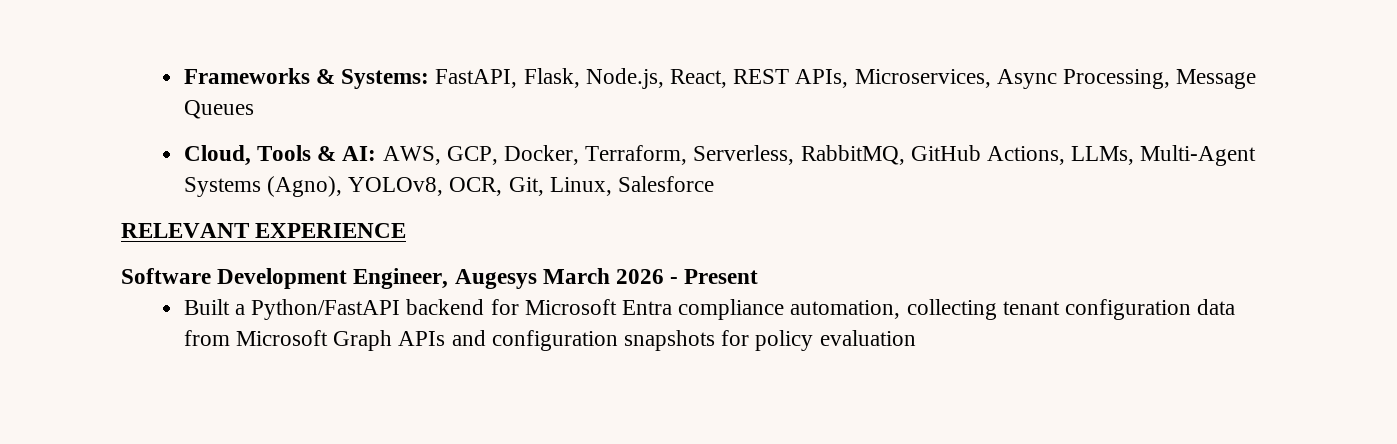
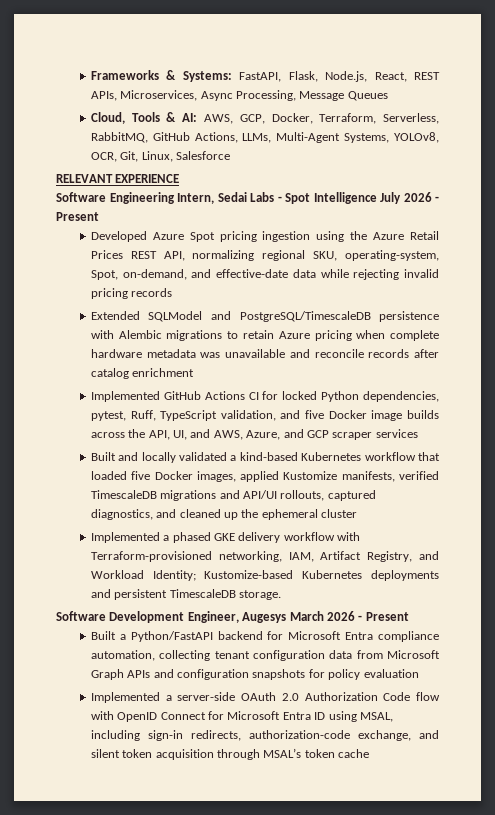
[183,176,342,197] Systems (Agno), -> [344,133,390,143] Systems,
(407, 230) none -> [56,192,439,204] [56,212,99,221] [90,231,439,242] [90,250,439,261] [90,269,440,280] [90,288,173,299] [90,311,439,322] [90,330,439,341] [90,349,440,358] [90,368,195,379] [90,391,439,402] [90,410,439,421] [90,429,418,440] [90,452,440,463] [90,471,439,482] [90,490,376,501] [90,509,358,520] [90,532,361,543] [90,551,440,562] [90,570,439,581] [90,589,282,600] // Software Engineering Intern, Sedai Labs - Spot Intelligence July 2026 - Present // Developed Azure Spot pricing ingestion using the Azure Retail Prices REST API, normalizing regional SKU, operating-system, Spot, on-demand, and effective-date data while rejecting invalid pricing records // Extended SQLModel and PostgreSQL/TimescaleDB persistence with Alembic migrations to retain Azure pricing when complete hardware metadata was unavailable and reconcile records after catalog enrichment // Implemented GitHub Actions CI for locked Python dependencies, pytest, Ruff, TypeScript validation, and five Docker image builds across the API, UI, and AWS, Azure, and GCP scraper services // Built and locally validated a kind-based Kubernetes workflow that loaded five Docker images, applied Kustomize manifests, verified TimescaleDB migrations and API/UI rollouts, captured diagnostics, and cleaned up the ephemeral cluster // Implemented a phased GKE delivery workflow with Terraform-provisioned networking, IAM, Artifact Registry, and Workload Identity; Kustomize-based Kubernetes deployments and persistent TimescaleDB storage.
(916, 338) none -> [90,692,440,703] [90,711,393,722] [90,730,439,741] [90,748,370,760] // Implemented a server-side OAuth 2.0 Authorization Code flow with OpenID Connect for Microsoft Entra ID using MSAL, including sign-in redirects, authorization-code exchange, and silent token acquisition through MSAL’s token cache

